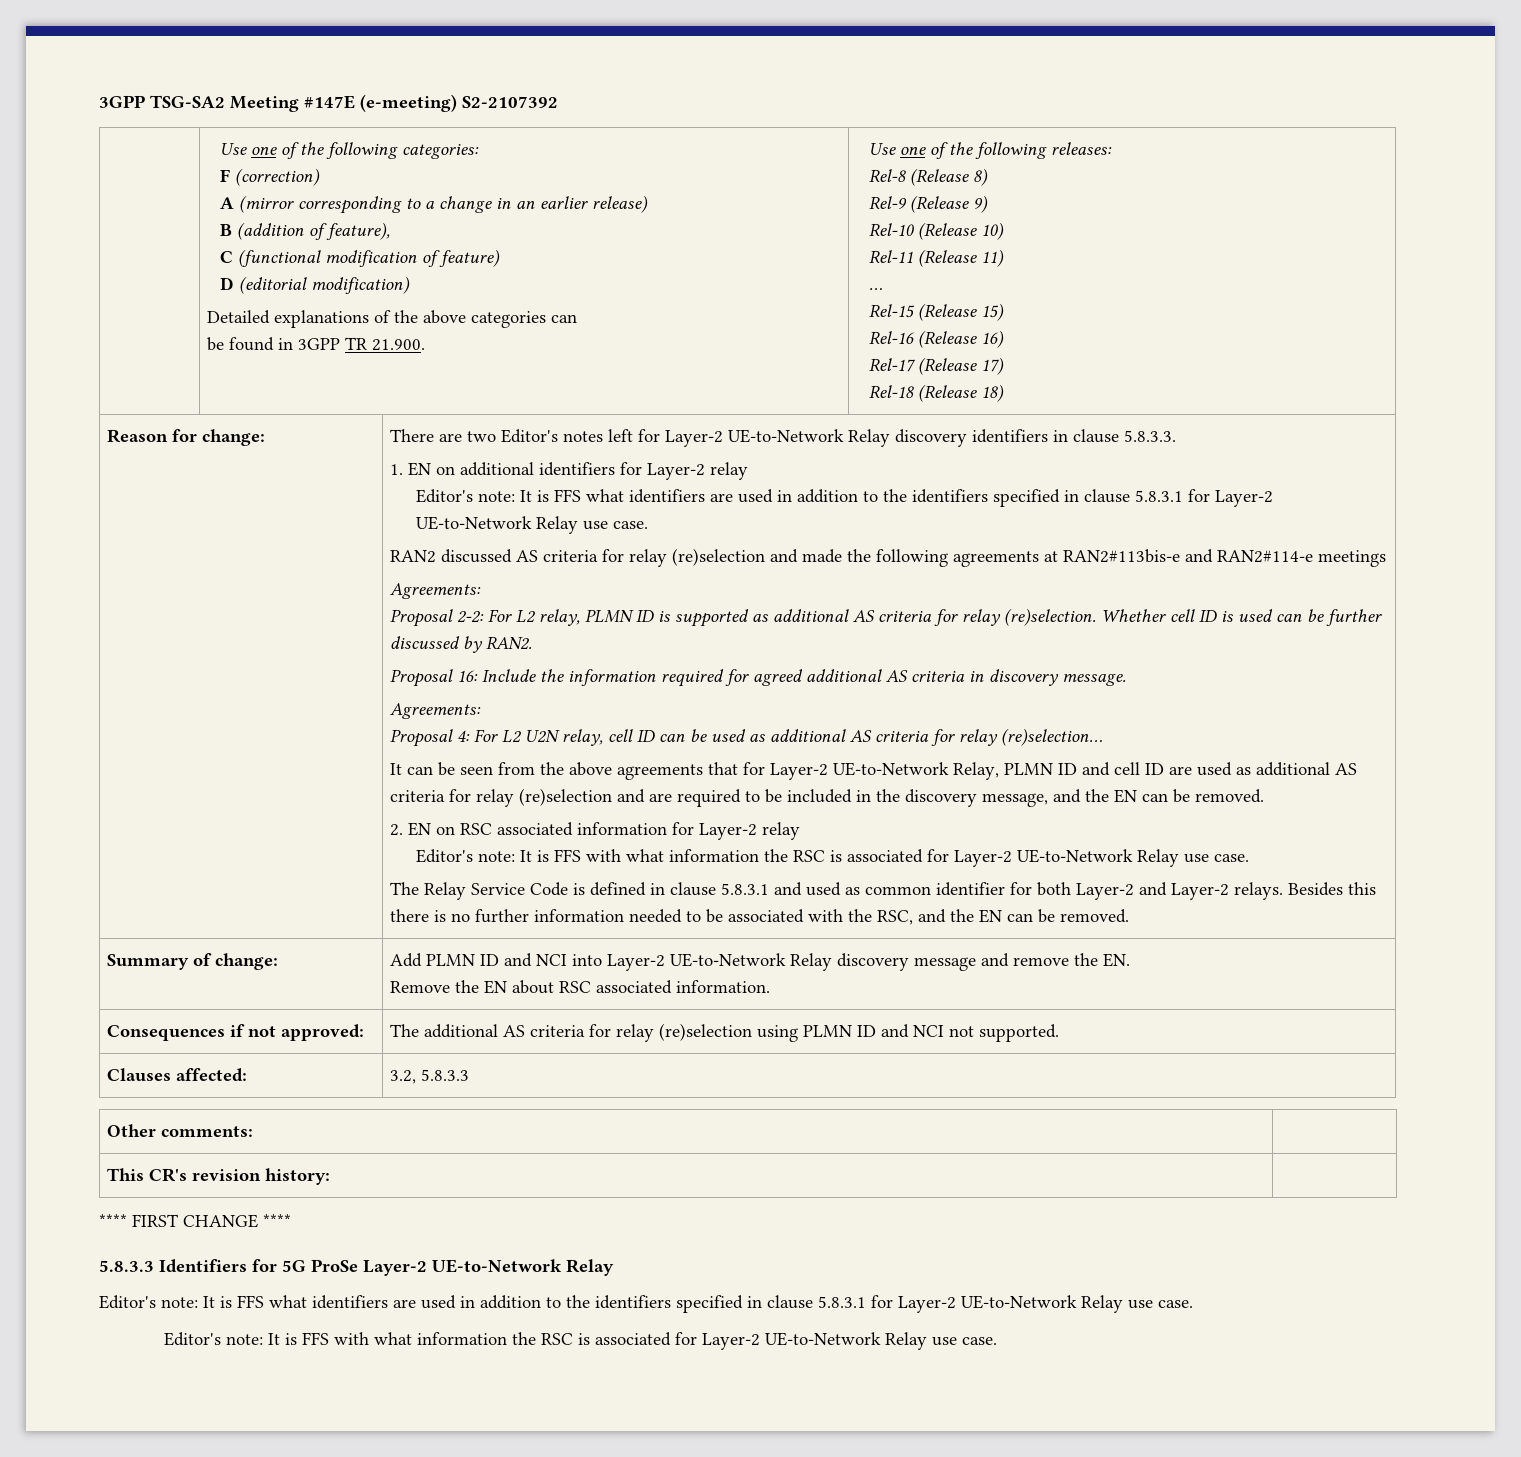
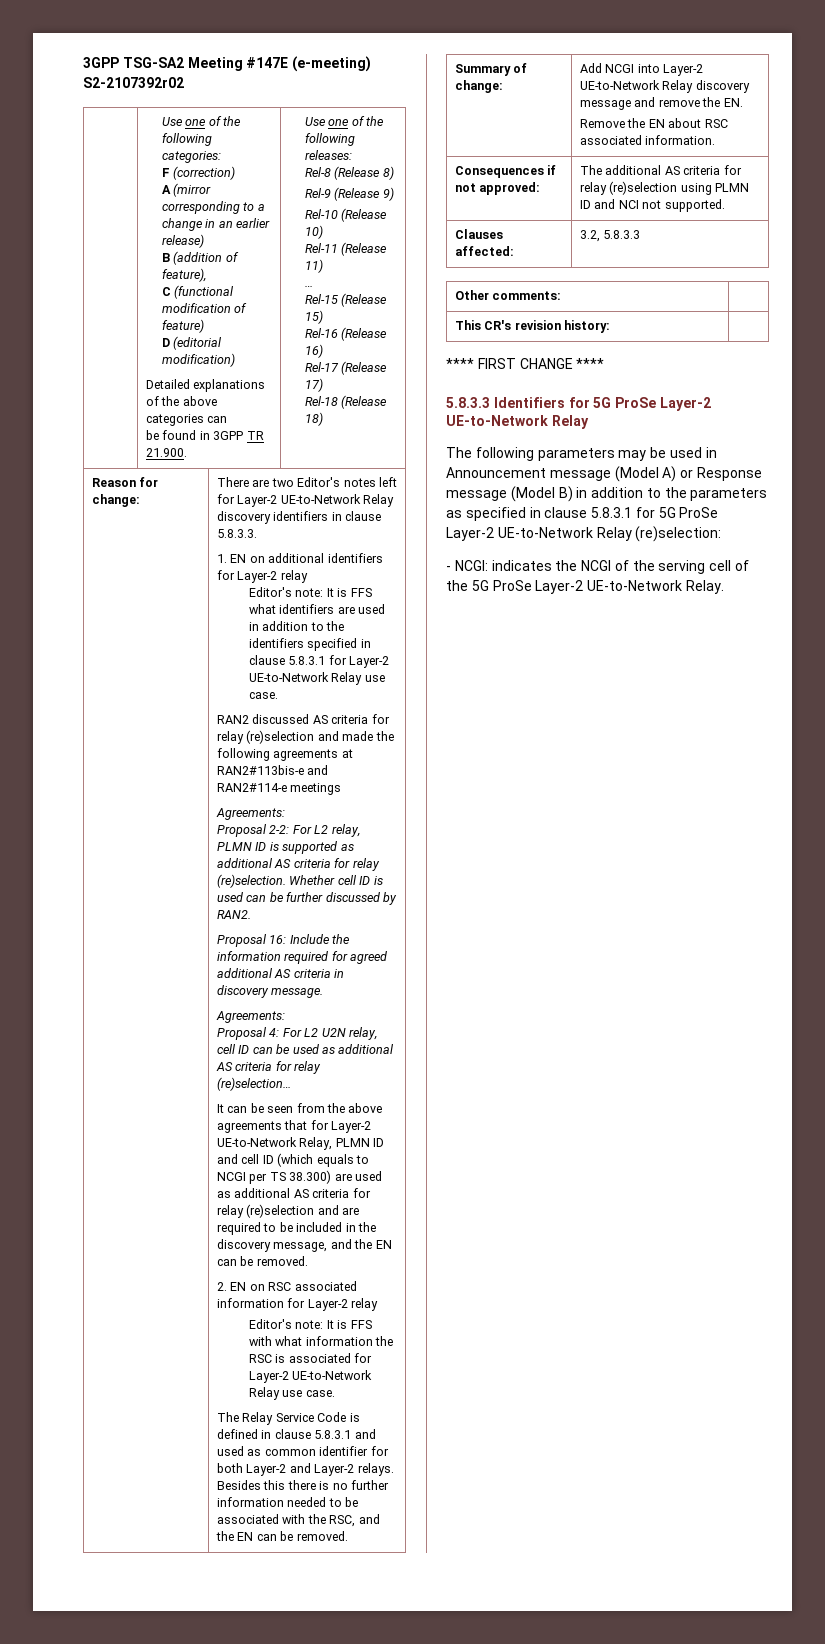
[462,96,558,108] S2-2107392 -> [83,77,184,88] S2-2107392r02
(1165, 769) none -> [277,1153,369,1167] [217,1170,332,1184] (which equals to NCGI per TS 38.300)
[426,953,568,967] PLMN ID and NCI -> [605,64,635,73] NCGI
[99,1295,1193,1313] [163,1332,997,1350] Editor's note: It is FFS what identifiers are used in addition to the identifiers specified in clause 5.8.3.1 for Layer-2 UE-to-Network Relay use case. // Editor's note: It is FFS with what information the RSC is associated for Layer-2 UE-to-Network Relay use case. -> [446,447,717,461] [446,466,762,482] [446,486,768,502] [446,507,719,521] [446,526,722,542] [446,560,750,574] [446,580,724,594] The following parameters may be used in Announcement message (Model A) or Response message (Model B) in addition to the parameters as specified in clause 5.8.3.1 for 5G ProSe Layer-2 UE-to-Network Relay (re)selection: // - NCGI: indicates the NCGI of the serving cell of the 5G ProSe Layer-2 UE-to-Network Relay.

